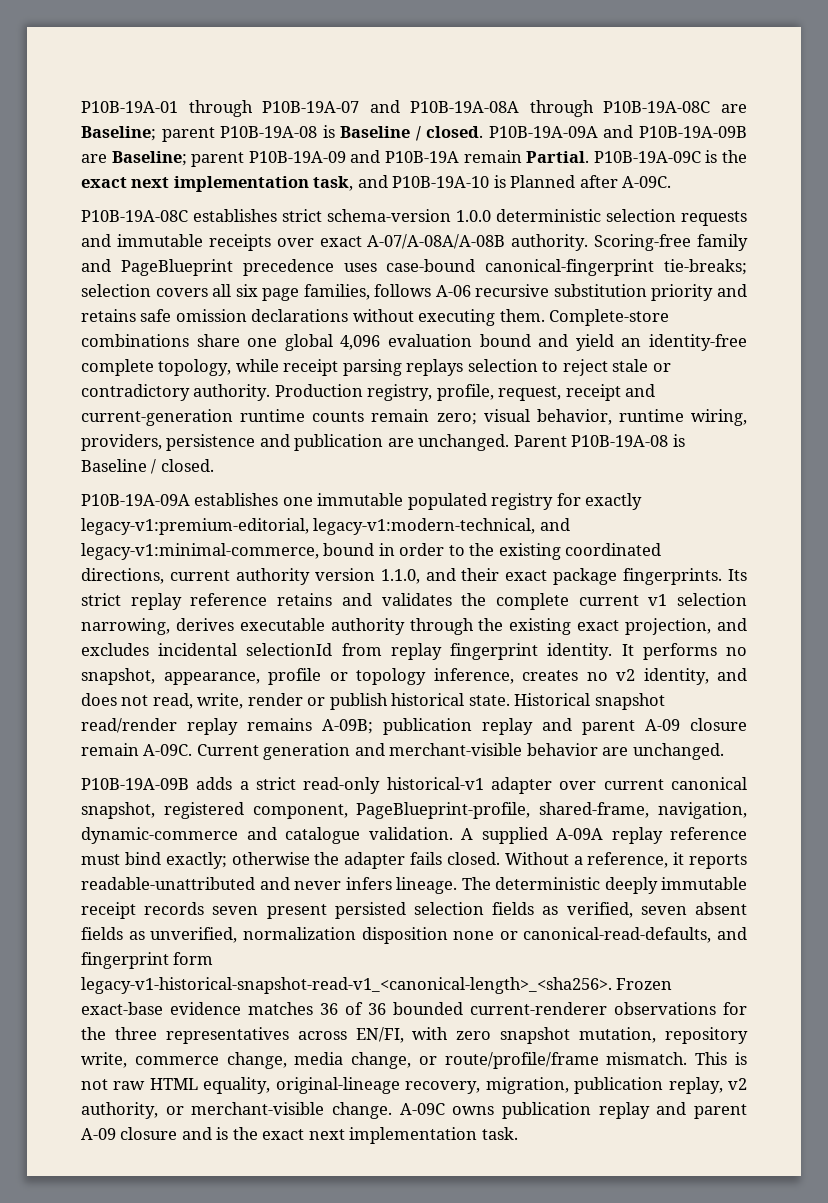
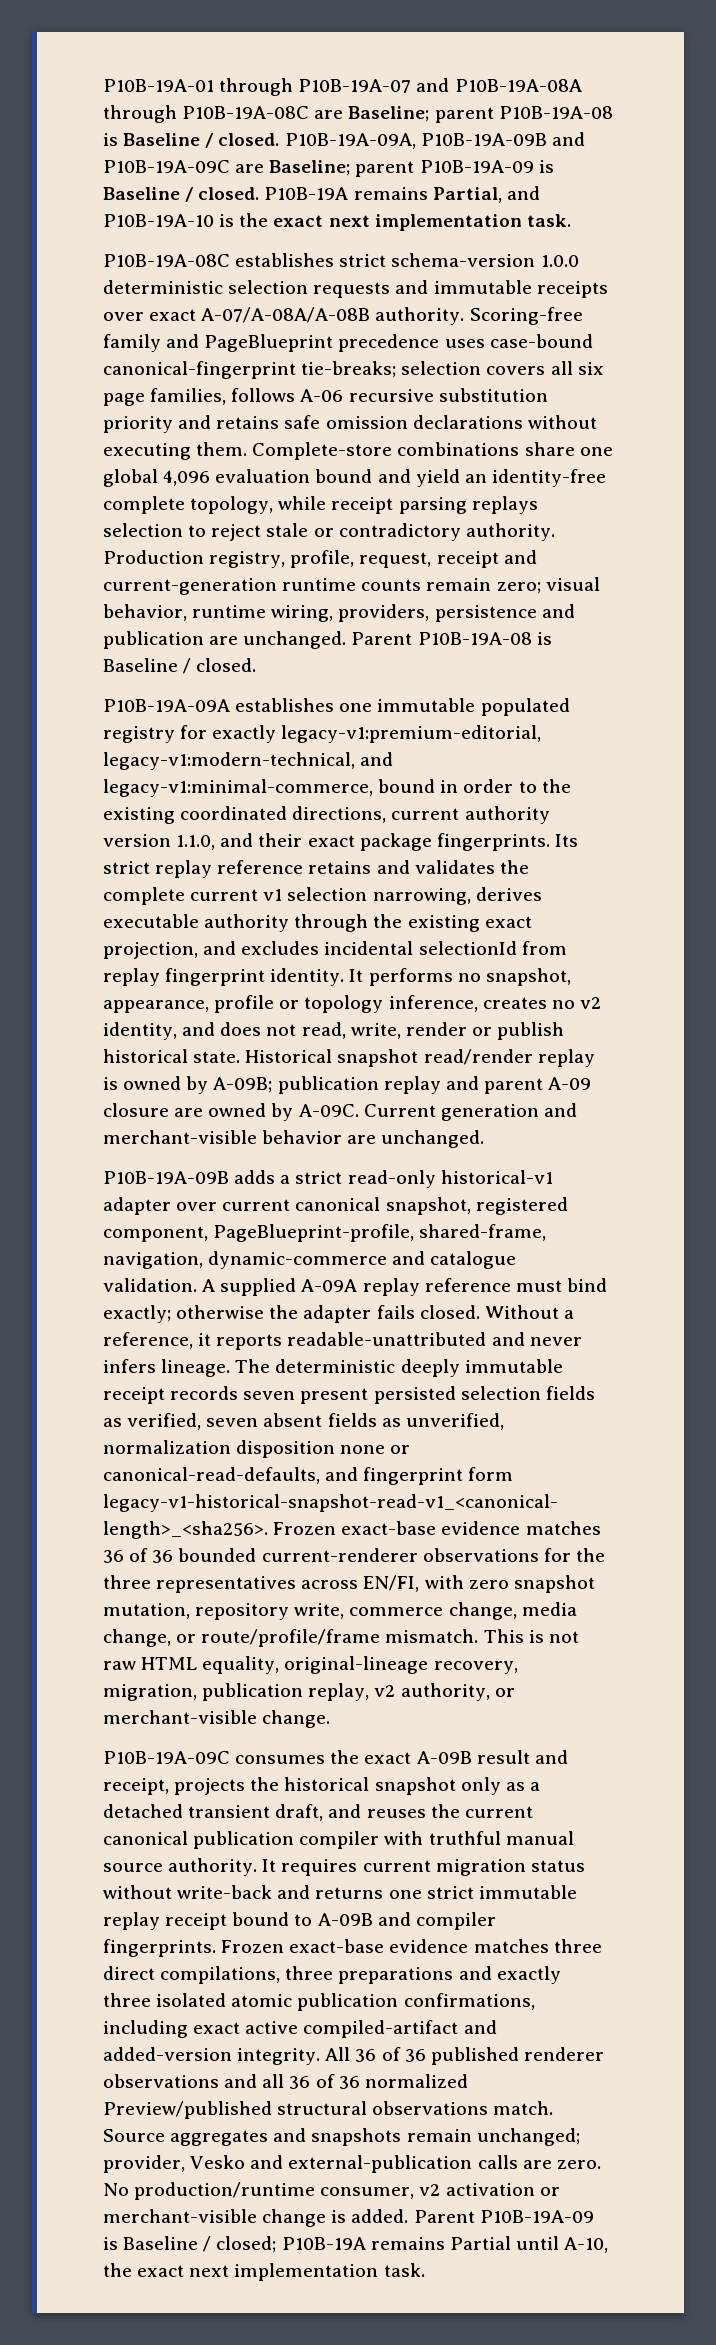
[488,125,747,138] [81,150,748,167] [81,175,672,192] P10B-19A-09A and P10B-19A-09B are Baseline; parent P10B-19A-09 and P10B-19A remain Partial. P10B-19A-09C is the exact next implementation task, and P10B-19A-10 is Planned after A-09C. -> [284,132,585,149] [103,160,554,177] [103,186,540,203] [103,213,571,231] P10B-19A-09A, P10B-19A-09B and P10B-19A-09C are Baseline; parent P10B-19A-09 is Baseline / closed. P10B-19A remains Partial, and P10B-19A-10 is the exact next implementation task.
[247,718,312,731] remains -> [103,1076,209,1094] is owned by
[81,743,139,756] remain -> [174,1103,294,1121] are owned by
[399,1102,747,1119] [81,1127,229,1140] A-09C owns publication replay and parent A-09 closure and is -> [103,1750,568,1764] [103,1777,540,1795] [103,1804,533,1821] [103,1831,574,1849] [103,1858,585,1876] [103,1885,577,1899] [103,1912,496,1930] [103,1939,602,1957] [103,1966,561,1984] [103,1993,535,2011] [103,2020,497,2038] [103,2047,604,2065] [103,2074,468,2089] [103,2101,554,2119] [103,2128,580,2146] [103,2155,601,2173] [103,2182,560,2200] [103,2209,594,2227] [103,2236,609,2253] // P10B-19A-09C consumes the exact A-09B result and receipt, projects the historical snapshot only as a detached transient draft, and reuses the current canonical publication compiler with truthful manual source authority. It requires current migration status without write-back and returns one strict immutable replay receipt bound to A-09B and compiler fingerprints. Frozen exact-base evidence matches three direct compilations, three preparations and exactly three isolated atomic publication confirmations, including exact active compiled-artifact and added-version integrity. All 36 of 36 published renderer observations and all 36 of 36 normalized Preview/published structural observations match. Source aggregates and snapshots remain unchanged; provider, Vesko and external-publication calls are zero. No production/runtime consumer, v2 activation or merchant-visible change is added. Parent P10B-19A-09 is Baseline / closed; P10B-19A remains Partial until A-10,

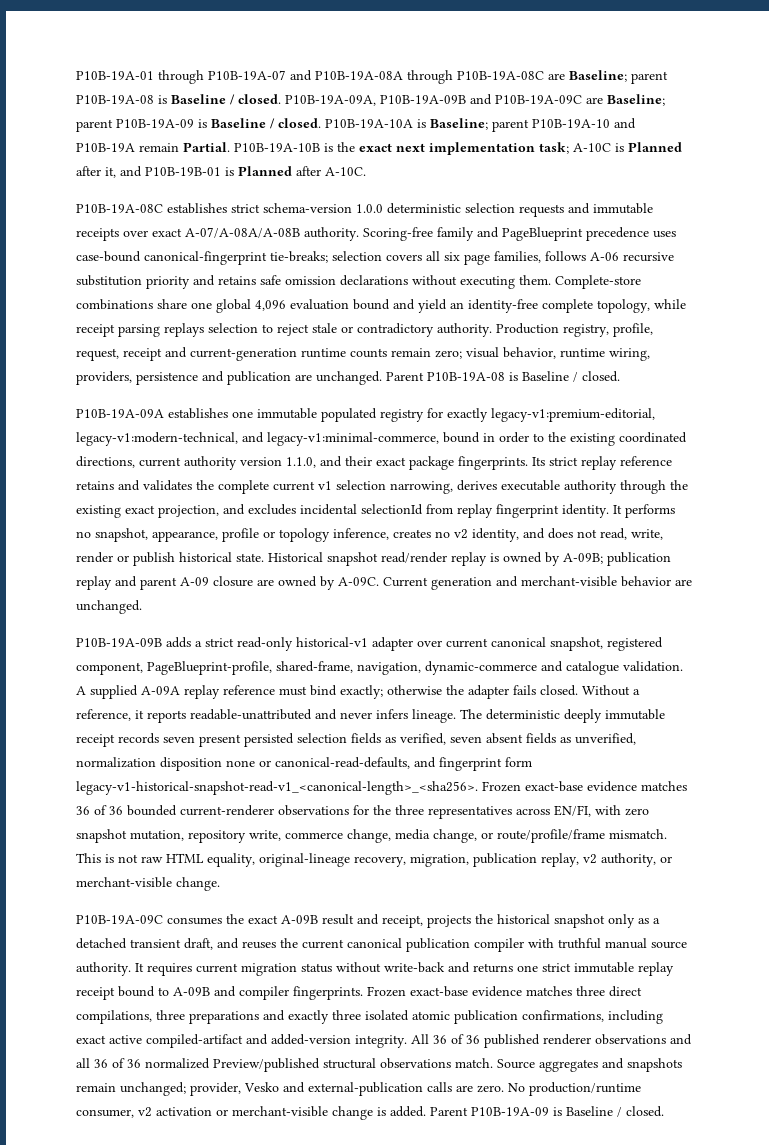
[264,186,540,203] [103,214,214,227] P10B-19A remains Partial, and P10B-19A-10 -> [325,118,636,132] [76,142,320,152] P10B-19A-10A is Baseline; parent P10B-19A-10 and P10B-19A remain Partial. P10B-19A-10B
[526,214,571,227] task. -> [539,142,682,154] [76,166,366,178] task; A-10C is Planned after it, and P10B-19B-01 is Planned after A-10C.
[216,2236,609,2253] [103,2263,425,2281] closed; P10B-19A remains Partial until A-10, the exact next implementation task. -> [626,1106,664,1117] closed.

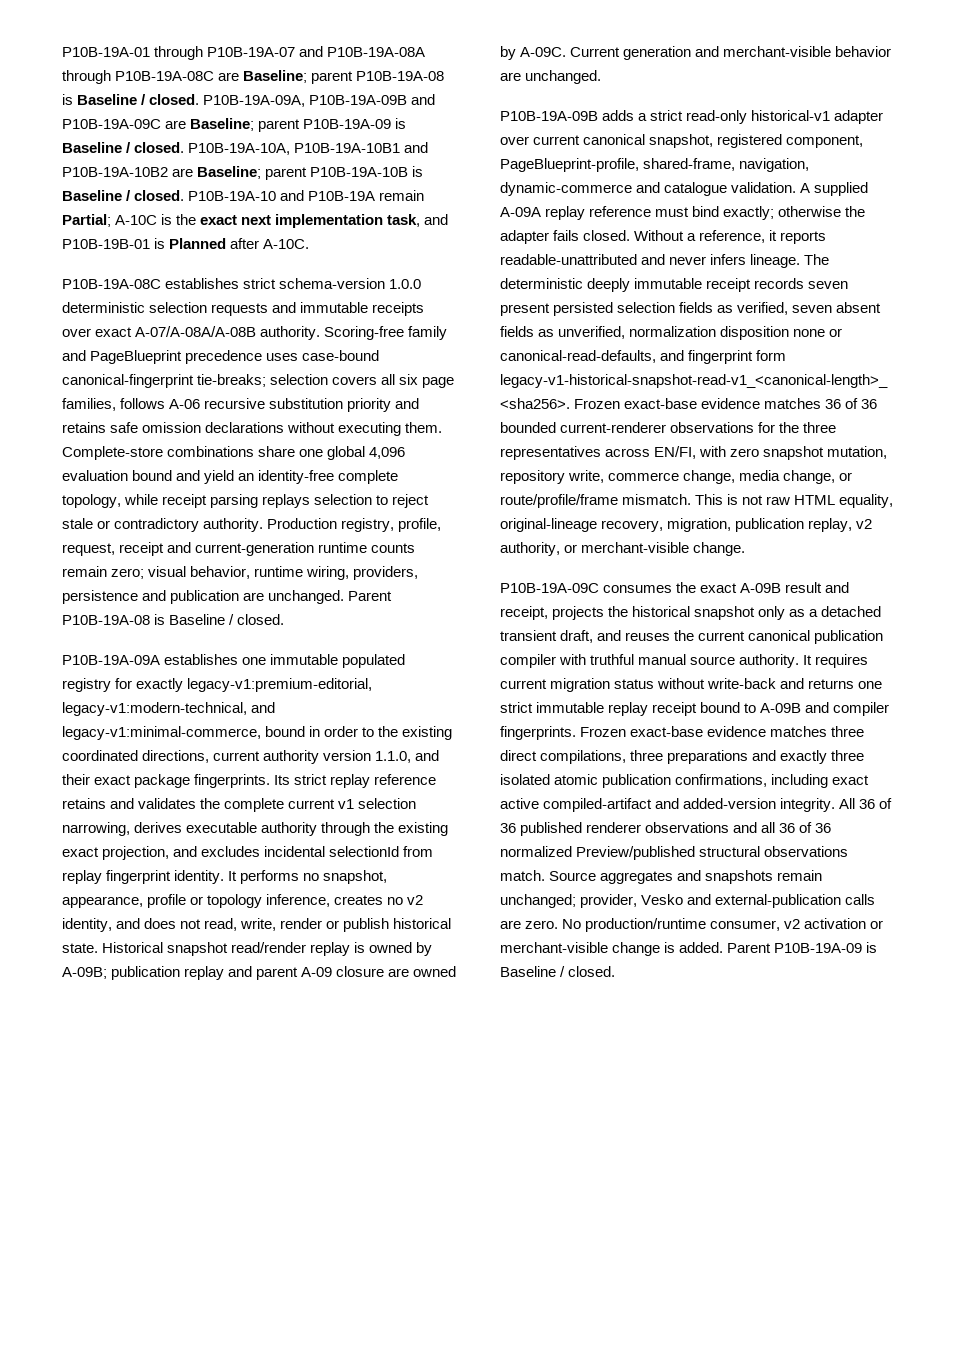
[325,118,529,132] P10B-19A-10A is Baseline; parent -> [188,142,429,155] [62,166,424,180] [62,190,185,201] P10B-19A-10A, P10B-19A-10B1 and P10B-19A-10B2 are Baseline; parent P10B-19A-10B is Baseline / closed.
[183,142,320,152] Partial. P10B-19A-10B -> [62,214,158,227] Partial; A-10C
[539,142,682,154] [76,166,116,178] task; A-10C is Planned after it, -> [387,214,421,227] task,

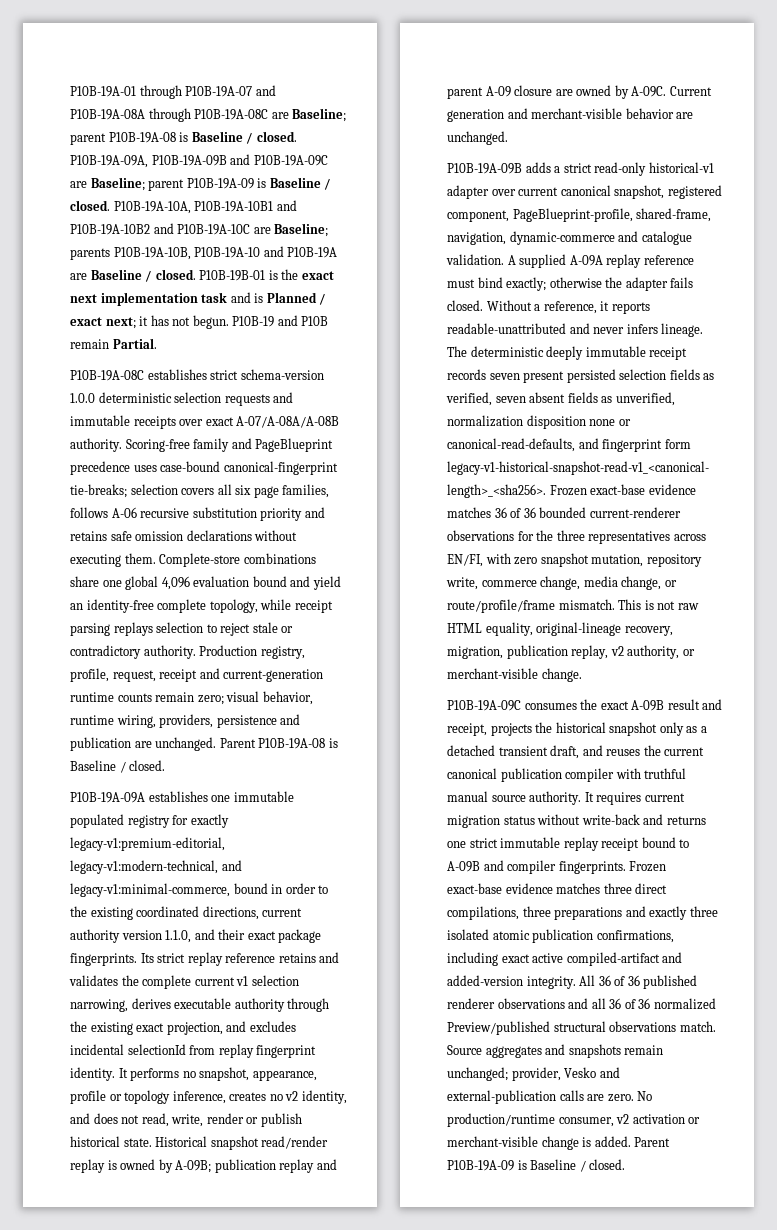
[172,166,424,180] [62,190,425,201] [62,214,158,227] are Baseline; parent P10B-19A-10B is Baseline / closed. P10B-19A-10 and P10B-19A remain Partial; A-10C -> [153,223,329,237] [70,246,338,260] [70,269,266,282] and P10B-19A-10C are Baseline; parents P10B-19A-10B, P10B-19A-10 and P10B-19A are Baseline / closed. P10B-19B-01
[387,214,449,227] [62,238,310,249] task, and P10B-19B-01 is Planned after A-10C. -> [201,292,327,305] [70,315,329,329] [70,338,157,349] task and is Planned / exact next; it has not begun. P10B-19 and P10B remain Partial.

